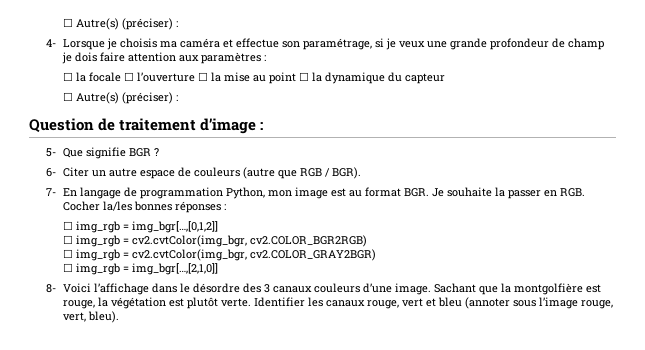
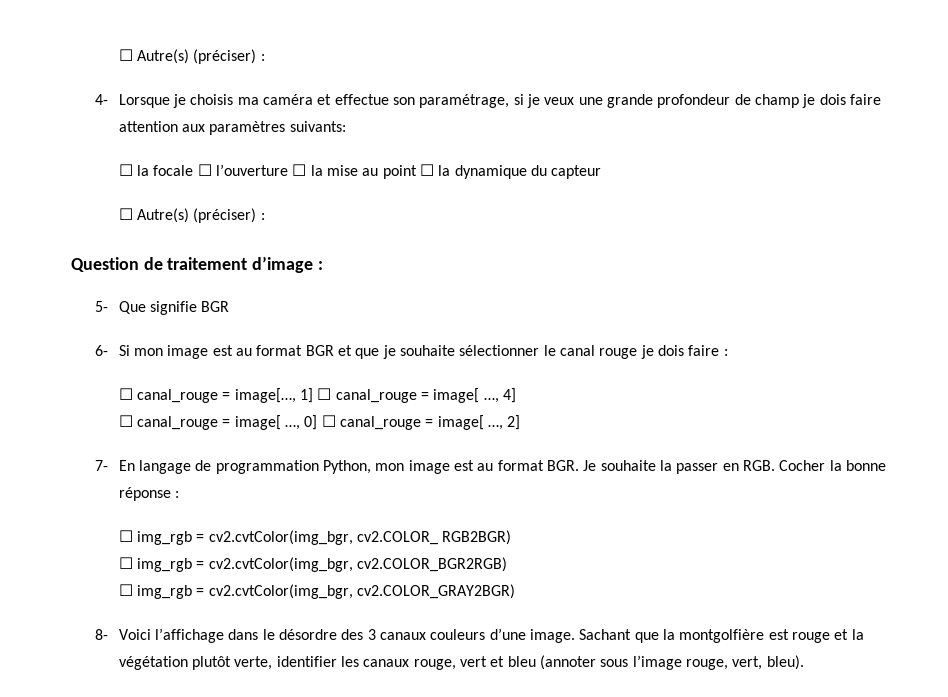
[264,55,267,61] : -> [289,121,346,132] suivants:
[154,148,160,156] ? -> (230, 306) none
[63,167,362,179] Citer un autre espace de couleurs (autre que RGB / BGR). -> [118,345,728,359] [118,388,517,403] [118,415,521,430] Si mon image est au format BGR et que je souhaite sélectionner le canal rouge je dois faire : // ☐ canal_rouge = image[…, 1] ☐ canal_rouge = image[ …, 4] // ☐ canal_rouge = image[ …, 0] ☐ canal_rouge = image[ …, 2]
[103,201,222,213] la/les bonnes réponses -> [829,460,886,471] [118,487,171,501] la bonne réponse
[132,221,219,233] img_bgr[…,[0,1,2]] -> [208,530,512,545] cv2.cvtColor(img_bgr, cv2.COLOR_ RGB2BGR)
[63,263,219,275] // ☐ img_rgb = img_bgr[…,[2,1,0]] -> (516, 591) none
[63,297,306,309] rouge, la végétation est plutôt verte. Identifier -> [791,629,864,643] [118,656,337,670] rouge et la végétation plutôt verte, identifier

